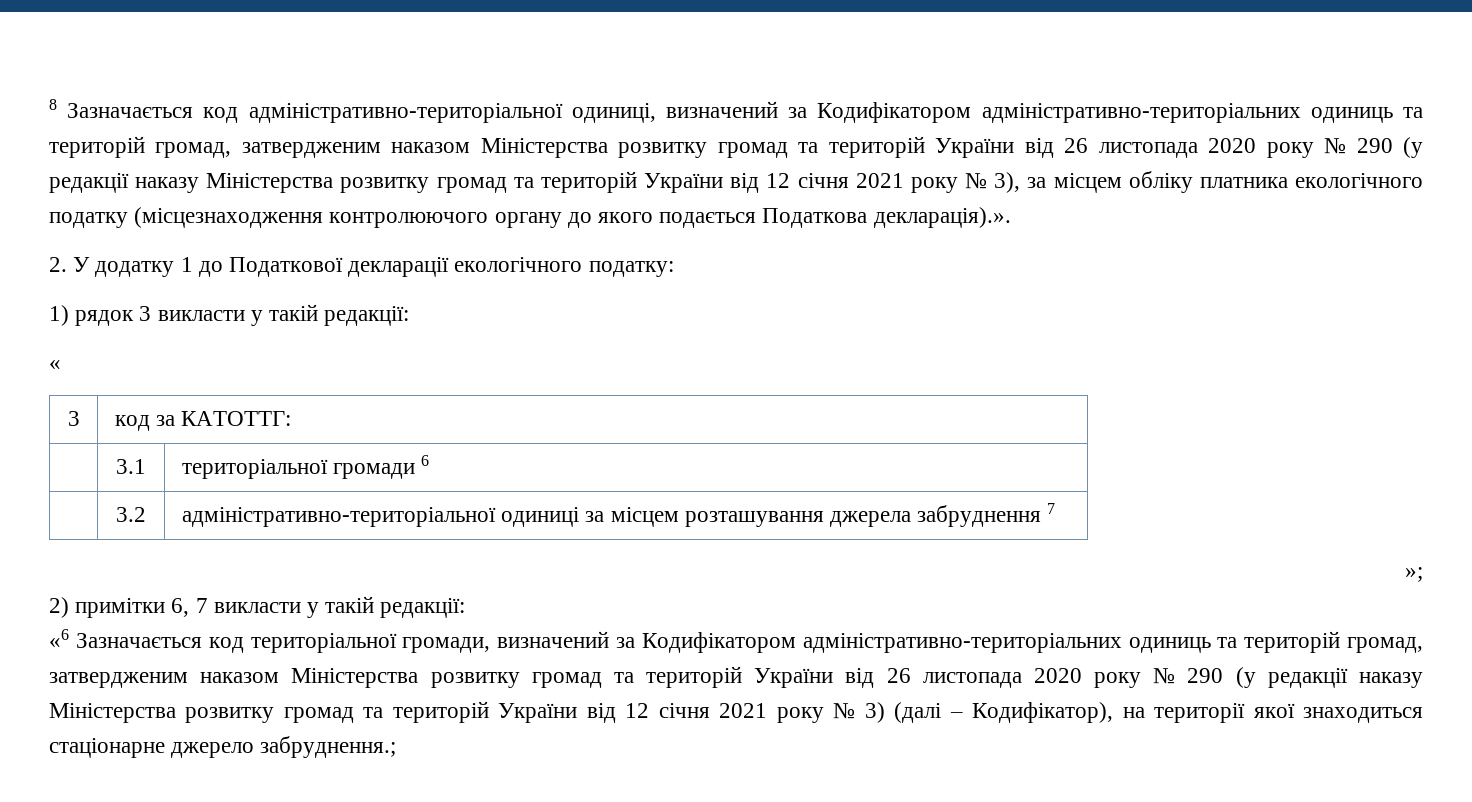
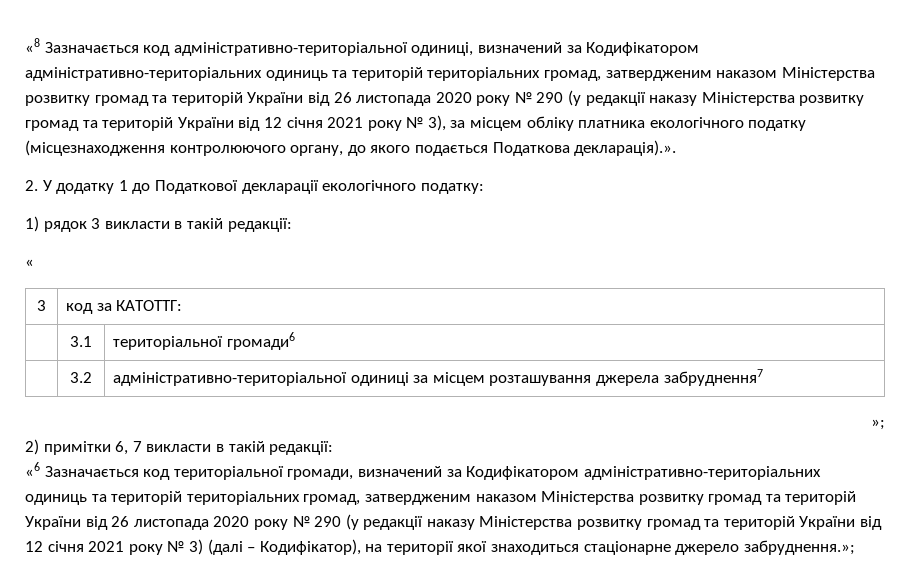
[49,99,57,110] 8 -> [25,38,40,53] «8
(145, 147) none -> [427,67,541,81] територіальних
[494,212,562,228] органу -> [290,145,344,156] органу,
[250,310,263,326] у -> [174,221,183,229] в
[333,455,430,479] громади 6 -> [226,332,295,350] громади6
[917,503,1056,527] забруднення 7 -> [663,369,763,386] забруднення7
[307,602,320,618] у -> [215,444,224,452] в
(1341, 642) none -> [186,491,300,505] територіальних
[260,736,397,758] забруднення.; -> [743,540,855,555] забруднення.»;

